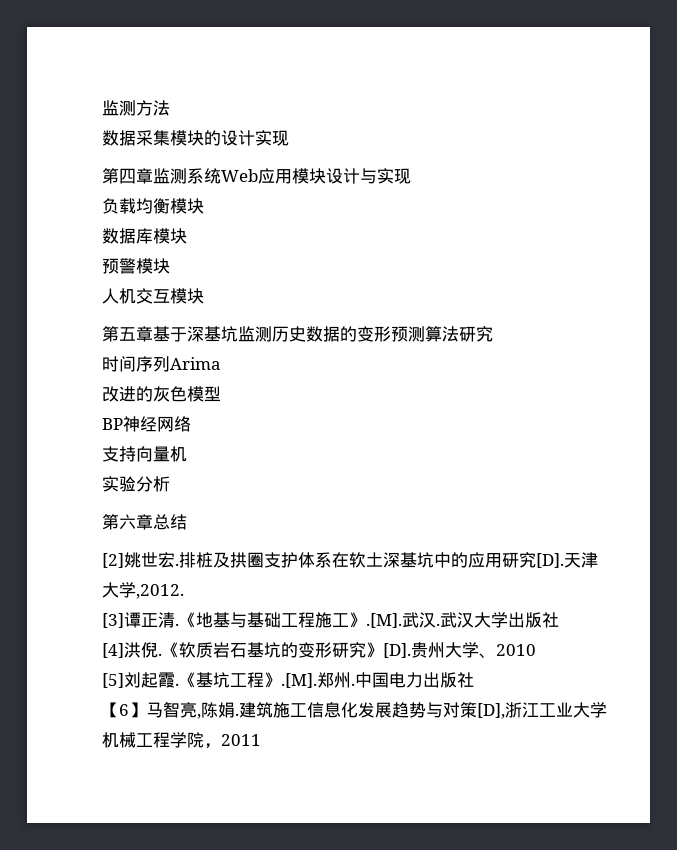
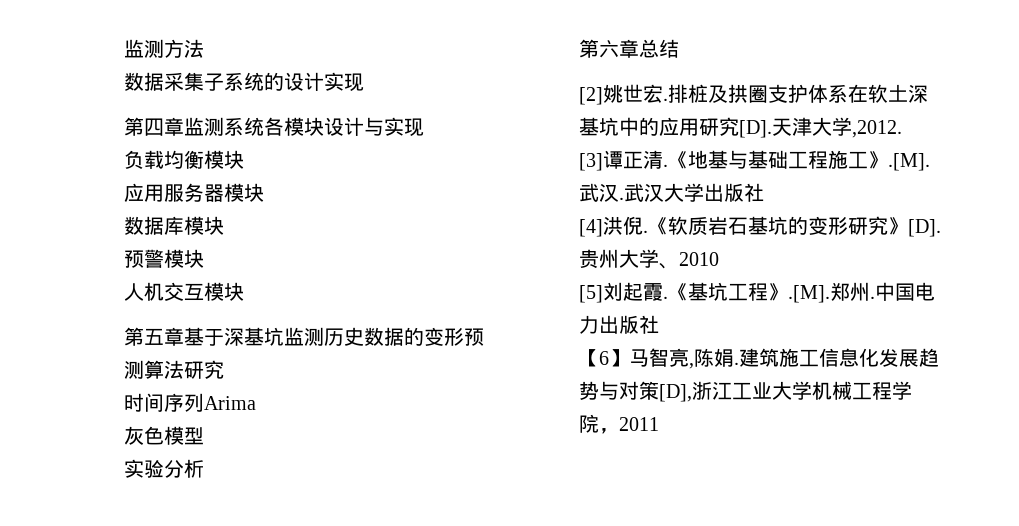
[169,130,204,146] 模块 -> [203,72,264,91] 子系统
[220,168,292,184] Web应用 -> [263,117,284,136] 各
(204, 206) none -> [123,183,264,202] // 应用服务器模块
[101,386,153,402] 改进的 -> (256, 403) none
[101,416,191,432] [101,446,187,462] // BP神经网络 // 支持向量机 -> (204, 436) none

